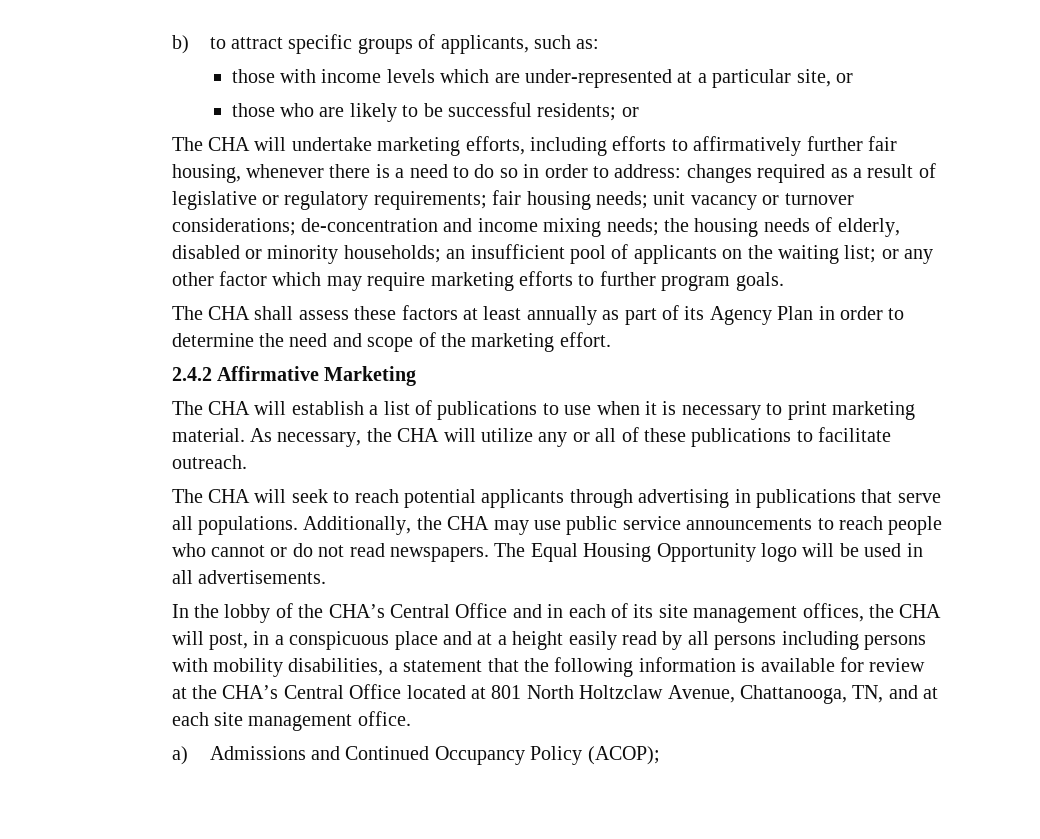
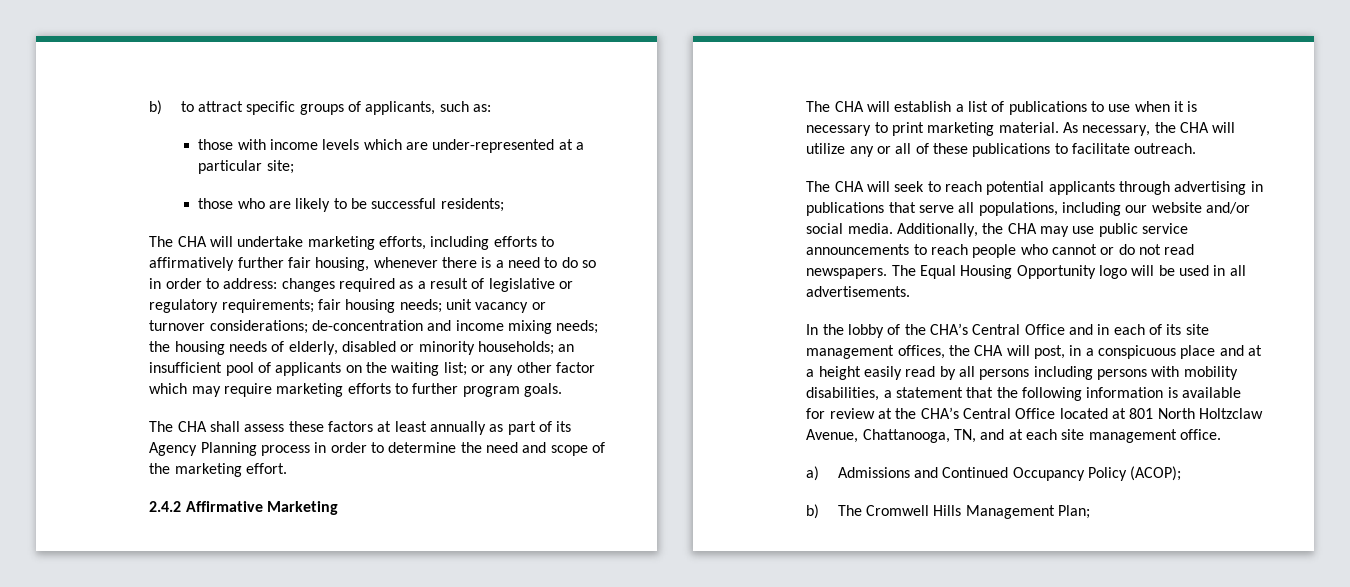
[796,69,853,87] site, or -> [266,160,294,174] site;
[621,107,639,117] or -> (504, 205) none
[777,306,814,320] Plan -> [200,442,311,456] Planning process
[198,516,299,535] populations. -> [978,202,1251,216] [806,223,893,234] populations, including our website and/or social media.
(660, 755) none -> [806,504,1090,519] // b) The Cromwell Hills Management Plan;

